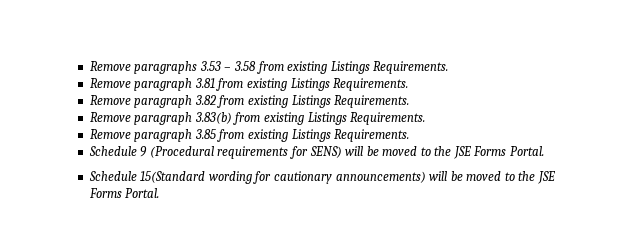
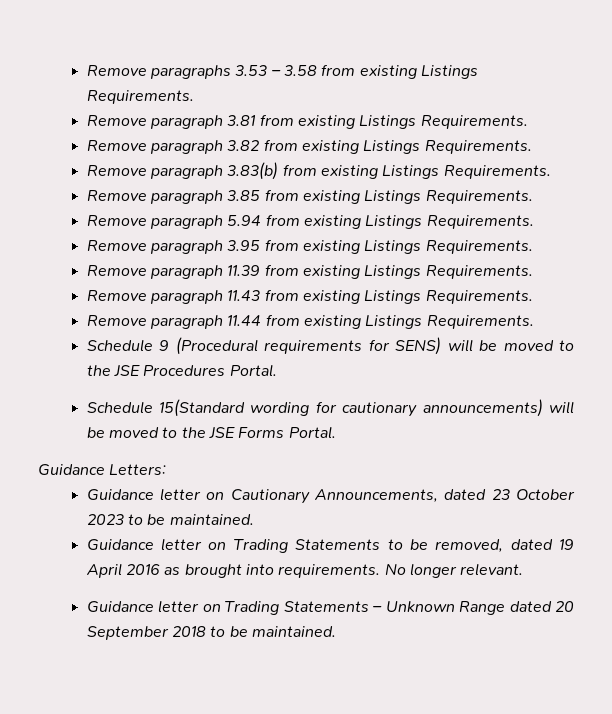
(410, 135) none -> [86,214,534,229] [86,239,533,254] [86,264,533,279] [86,289,533,304] [86,314,534,329] // Remove paragraph 5.94 from existing Listings Requirements. // Remove paragraph 3.95 from existing Listings Requirements. // Remove paragraph 11.39 from existing Listings Requirements. // Remove paragraph 11.43 from existing Listings Requirements. // Remove paragraph 11.44 from existing Listings Requirements.
[473,146,507,156] Forms -> [143,365,226,376] Procedures
(160, 193) none -> [38,464,167,475] [86,488,575,504] [86,514,254,525] [86,538,574,553] [85,563,524,578] [86,600,575,615] [86,626,336,640] // Guidance Letters: // Guidance letter on Cautionary Announcements, dated 23 October 2023 to be maintained. // Guidance letter on Trading Statements to be removed, dated 19 April 2016 as brought into requirements. No longer relevant. // Guidance letter on Trading Statements – Unknown Range dated 20 September 2018 to be maintained.

